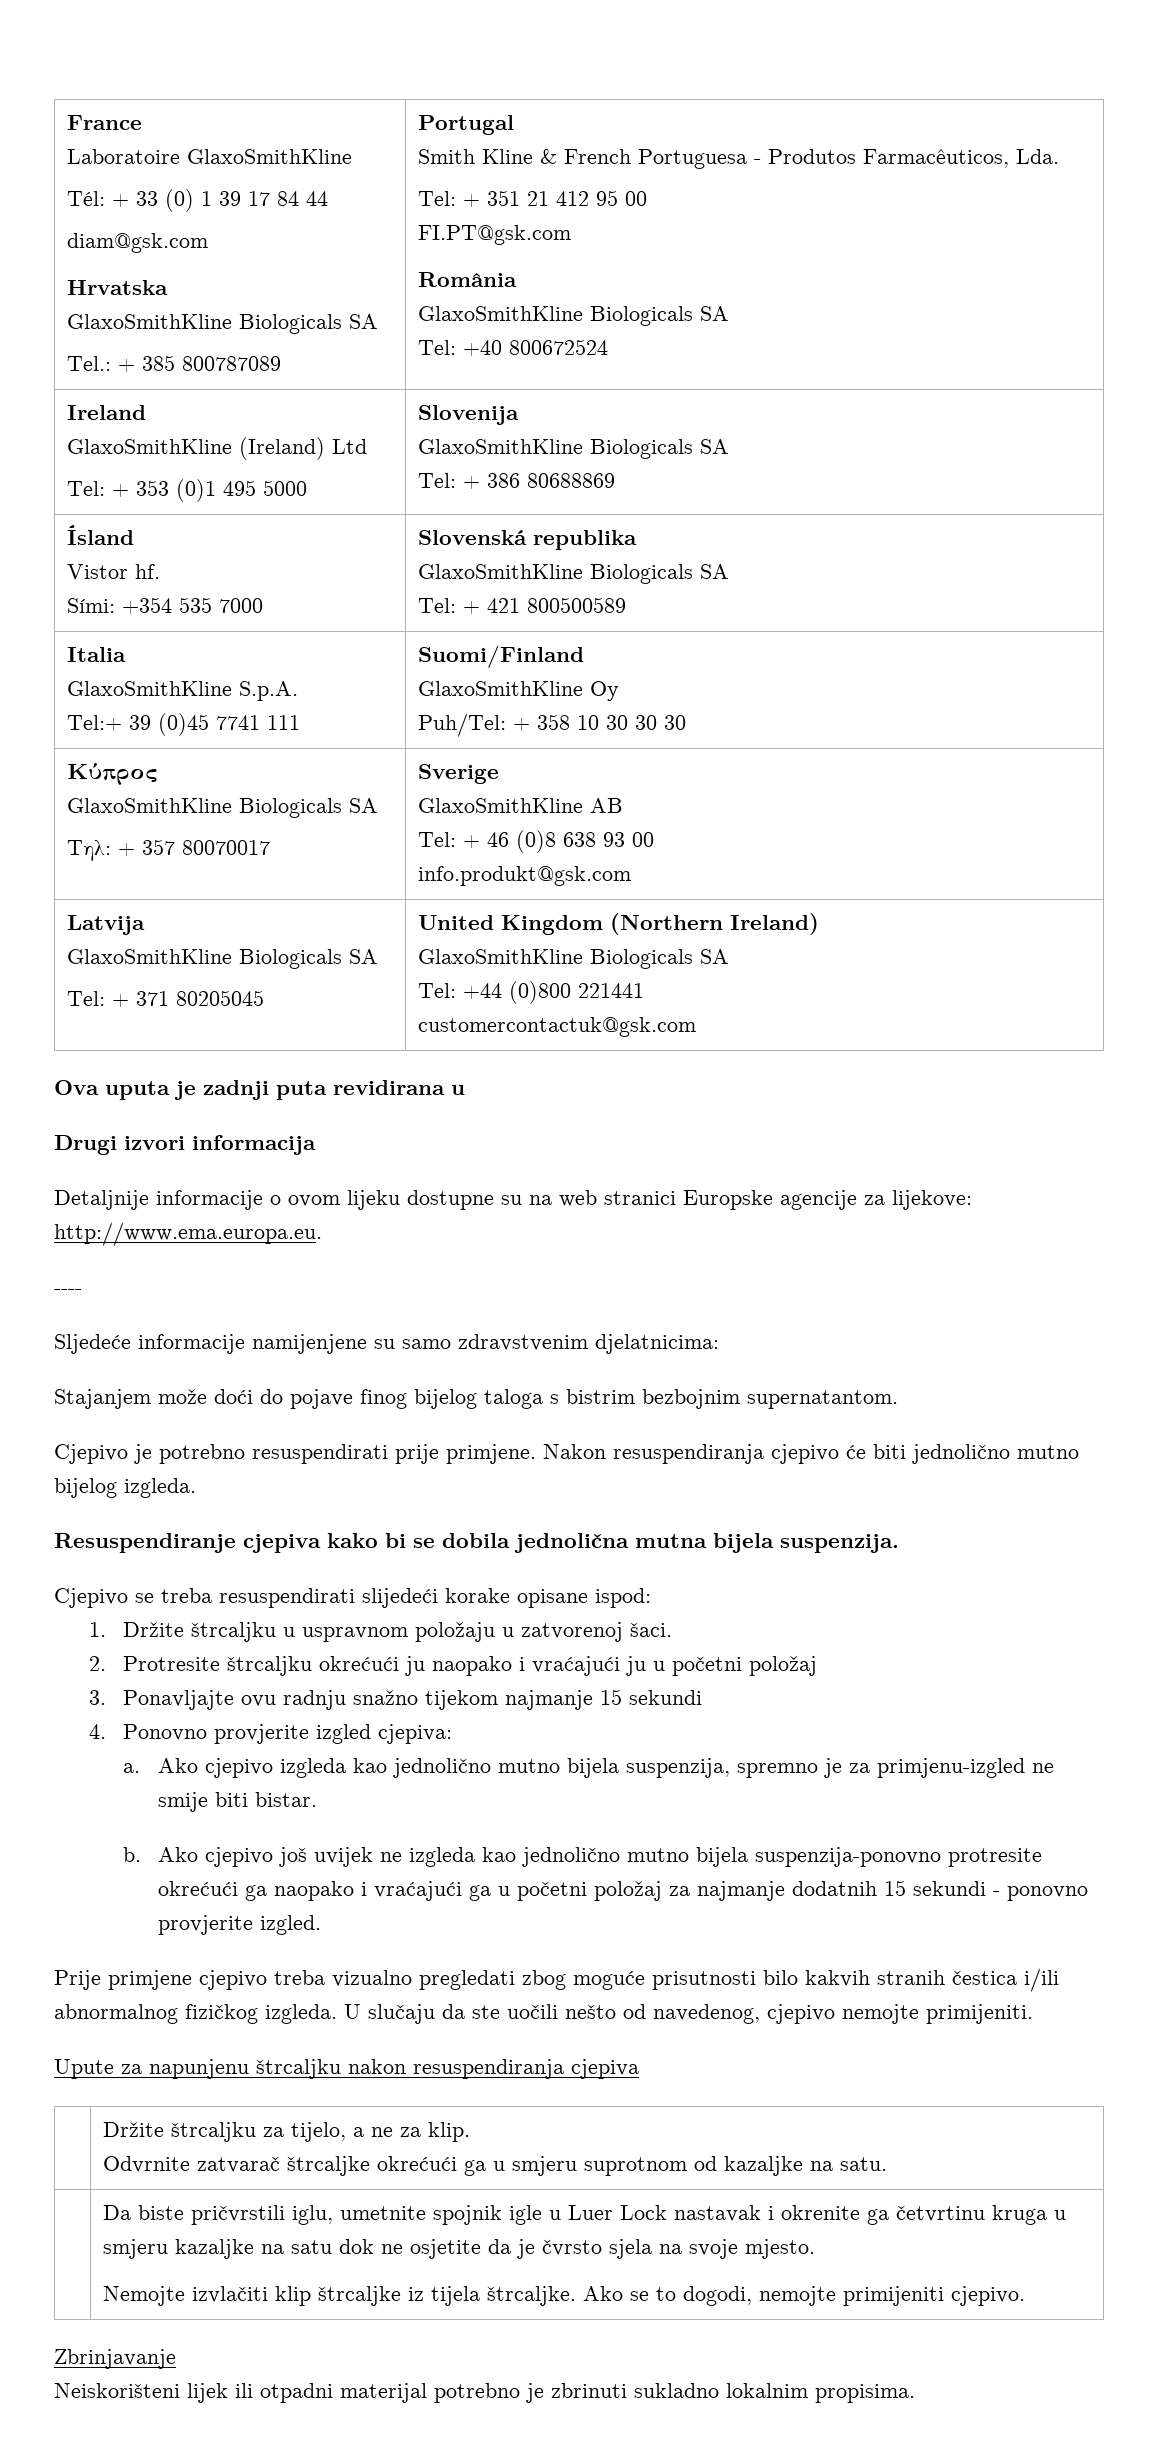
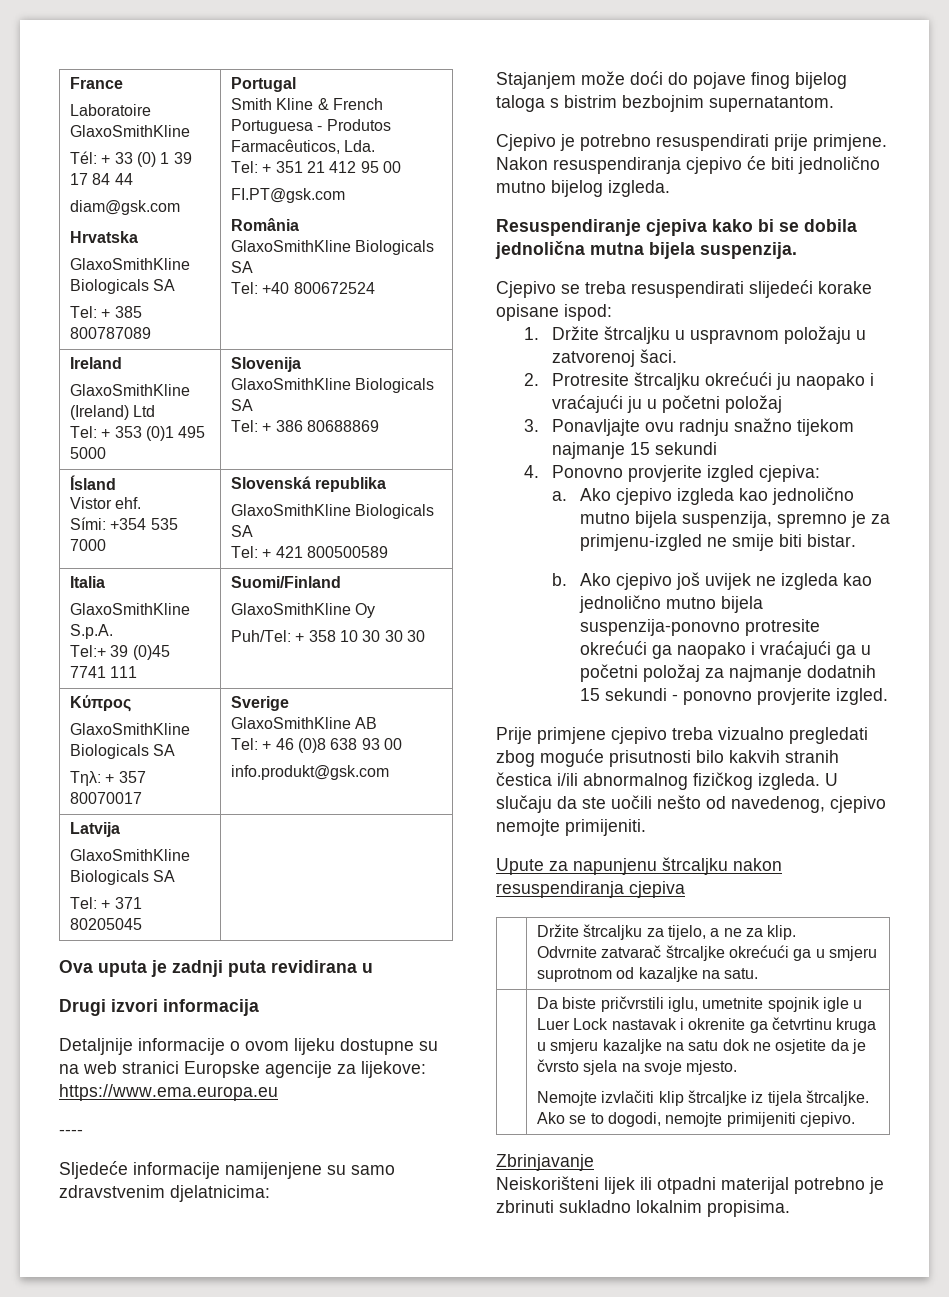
[66,356,111,371] Tel.: -> [70,306,98,318] Tel:
[134,564,160,579] hf. -> [115,497,142,509] ehf.
[417,913,819,935] [417,949,729,969] [417,981,644,1004] [417,1017,696,1037] United Kingdom (Northern Ireland) // GlaxoSmithKline Biologicals SA // Tel: +44 (0)800 221441 // customercontactuk@gsk.com -> (143, 924) none
[54,1222,322,1246] http://www.ema.europa.eu. -> [59,1084,278,1101] https://www.ema.europa.eu

